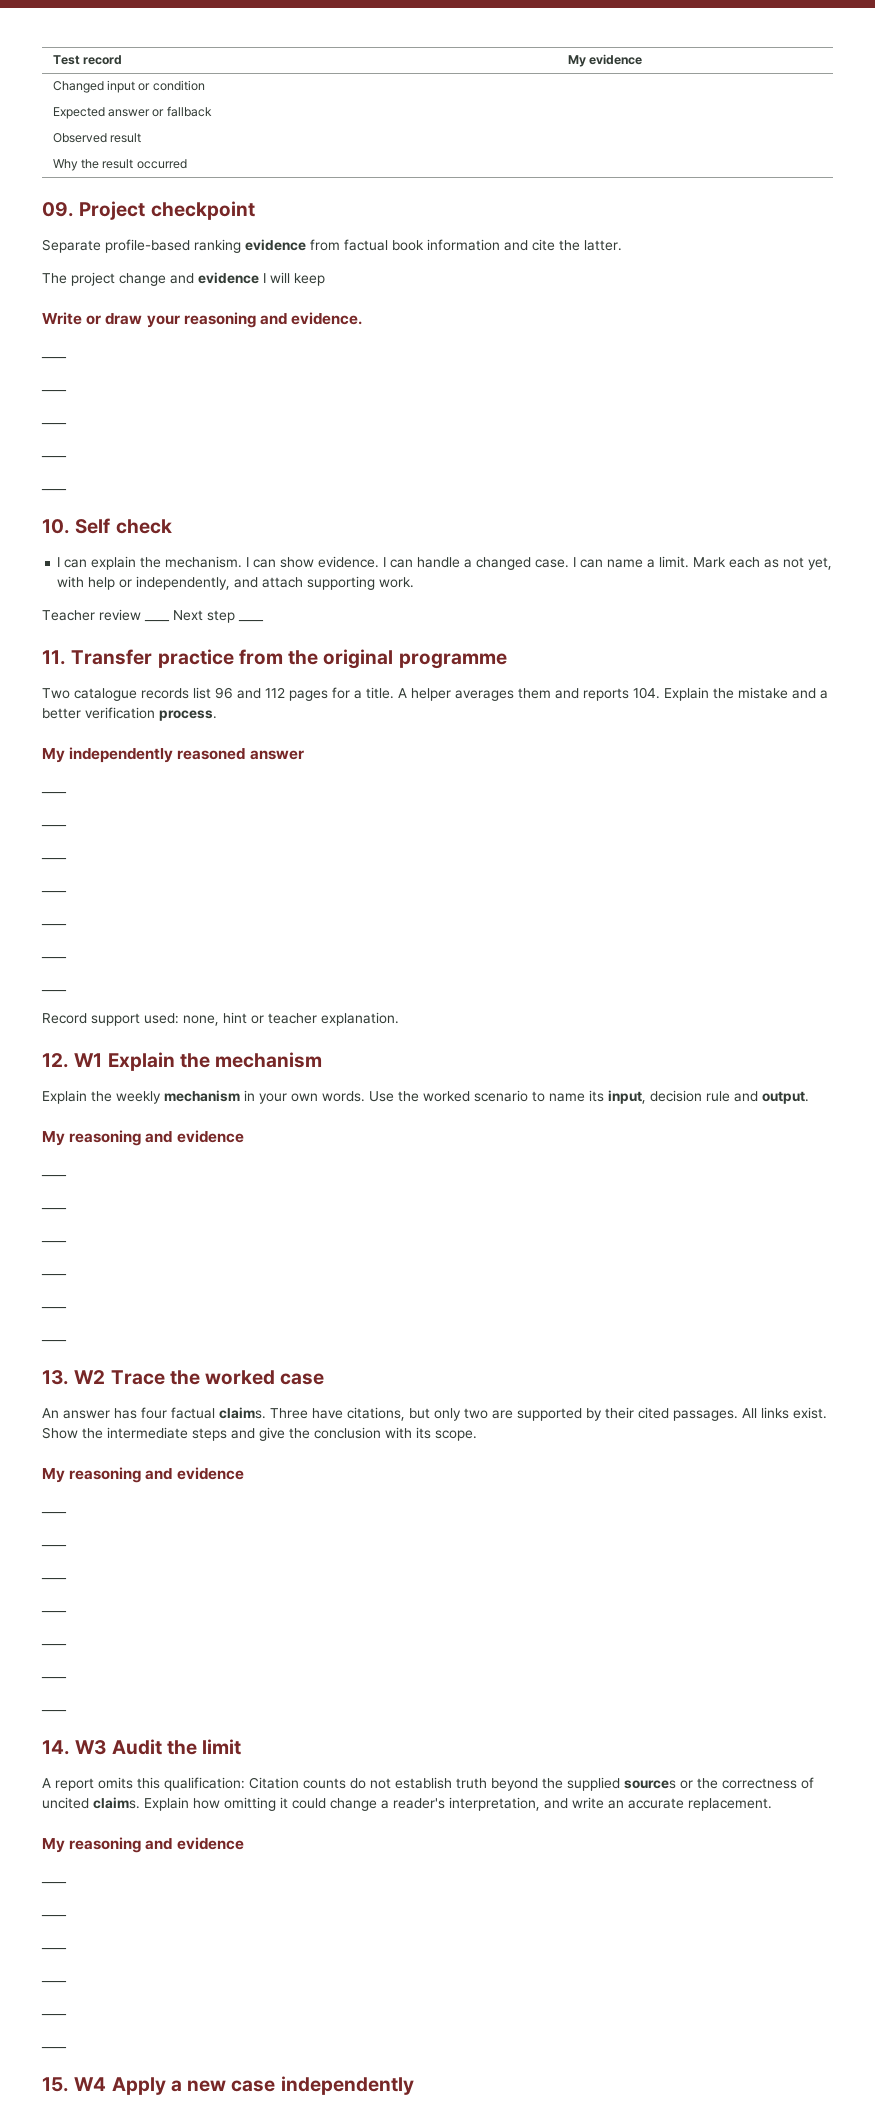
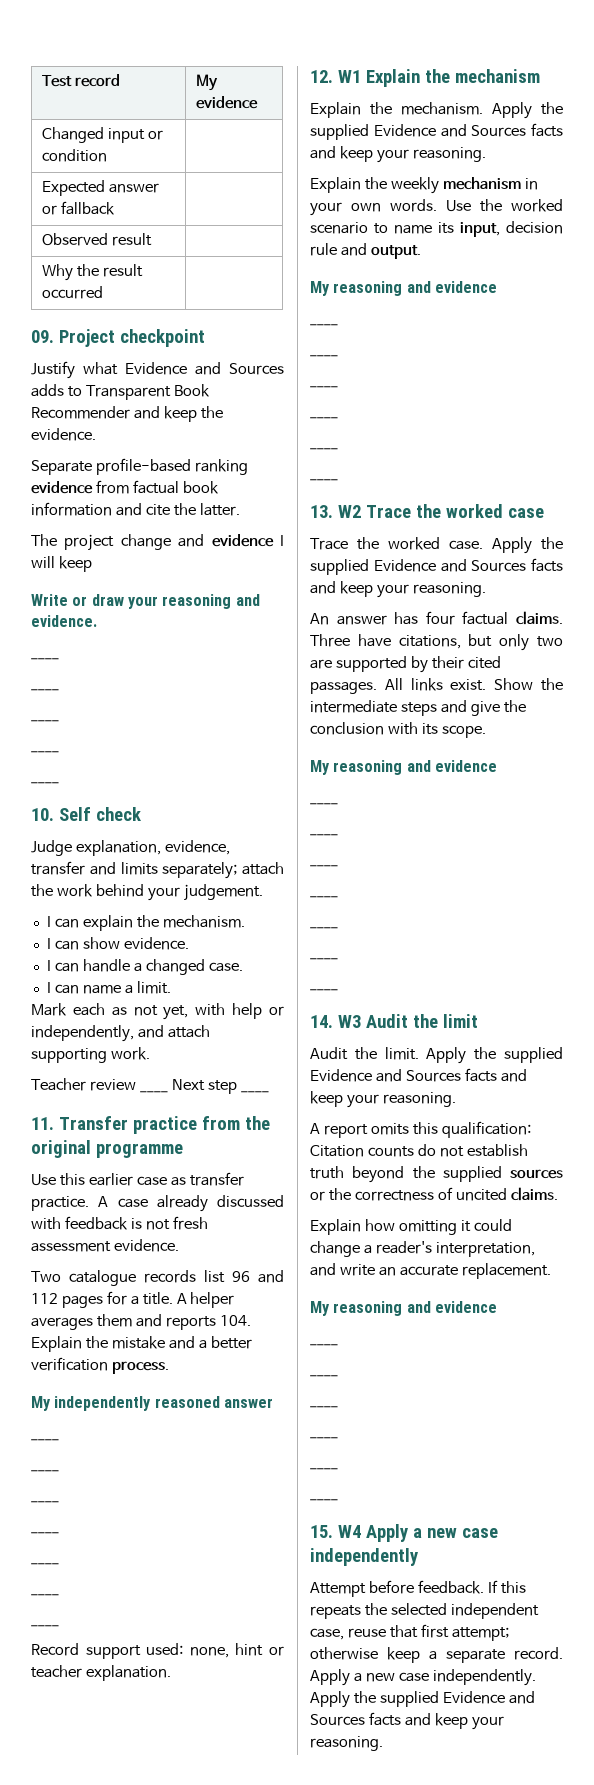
(255, 210) none -> [31,361,284,379] [31,384,210,400] [31,406,223,422] [31,428,96,441] // Justify what Evidence and Sources adds to Transparent Book Recommender and keep the evidence.
(172, 526) none -> [31,840,230,856] [31,861,284,879] [31,884,263,901] // Judge explanation, evidence, transfer and limits separately; attach the work behind your judgement.
(243, 562) none -> (245, 921) //
(380, 562) none -> (189, 943) //
(570, 563) none -> (243, 967) //
(690, 562) none -> (171, 987) //
(507, 661) none -> [31,1172,244,1186] [31,1195,284,1212] [31,1216,208,1230] [31,1239,179,1252] // Use this earlier case as transfer practice. A case already discussed with feedback is not fresh assessment evidence.
(323, 1060) none -> [310,102,563,119] [310,123,563,140] [310,146,486,163] // Explain the mechanism. Apply the supplied Evidence and Sources facts and keep your reasoning.
(325, 1379) none -> [310,537,563,554] [310,558,563,575] [310,581,486,598] // Trace the worked case. Apply the supplied Evidence and Sources facts and keep your reasoning.
(242, 1747) none -> [310,1047,563,1064] [310,1068,527,1082] [310,1091,456,1108] // Audit the limit. Apply the supplied Evidence and Sources facts and keep your reasoning.
(140, 1803) none -> (558, 1194) //
(414, 2085) none -> [310,1580,526,1597] [310,1603,539,1619] [310,1624,509,1641] [310,1647,563,1663] [310,1669,536,1686] [310,1691,535,1708] [310,1712,504,1730] [310,1736,383,1751] // Attempt before feedback. If this repeats the selected independent case, reuse that first attempt; otherwise keep a separate record. Apply a new case independently. Apply the supplied Evidence and Sources facts and keep your reasoning.

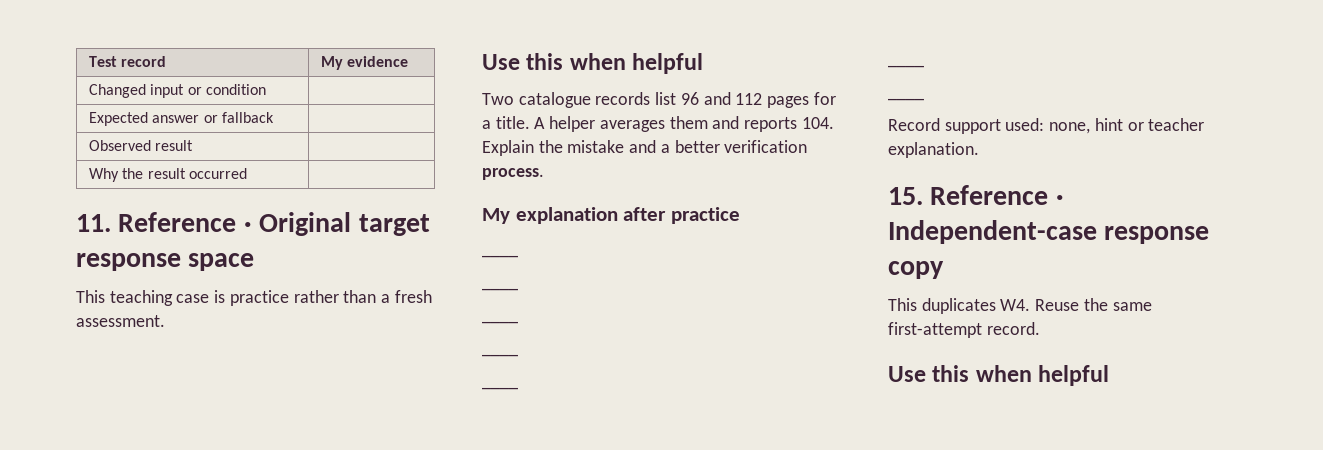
[31,329,205,347] [31,361,284,379] [31,384,210,400] [31,406,223,422] [31,428,96,441] [31,458,248,475] [31,480,219,494] [31,502,240,516] [31,534,284,551] [31,556,92,572] [31,594,260,609] [31,615,97,627] [31,657,59,660] [31,688,59,691] [31,719,59,722] [31,750,59,753] [31,781,59,784] [31,807,141,821] [31,840,230,856] [31,861,284,879] [31,884,263,901] [46,915,245,931] [46,937,189,950] [46,959,243,975] [46,981,171,994] [31,1003,284,1020] [31,1025,210,1042] [31,1047,150,1063] [31,1078,269,1094] [31,1116,270,1134] [31,1140,183,1158] [31,1172,244,1186] [31,1195,284,1212] [31,1216,208,1230] [31,1239,179,1252] 09. Project checkpoint // Justify what Evidence and Sources adds to Transparent Book Recommender and keep the evidence. // Separate profile-based ranking evidence from factual book information and cite the latter. // The project change and evidence I will keep // Write or draw your reasoning and evidence. // ____ // ____ // ____ // ____ // ____ // 10. Self check // Judge explanation, evidence, transfer and limits separately; attach the work behind your judgement. // I can explain the mechanism. // I can show evidence. // I can handle a changed case. // I can name a limit. // Mark each as not yet, with help or independently, and attach supporting work. // Teacher review ____ Next step ____ // 11. Transfer practice from the original programme // Use this earlier case as transfer practice. A case already discussed with feedback is not fresh assessment evidence. -> [76,212,430,236] [76,253,255,271] [76,290,432,306] [76,315,165,327] [482,53,704,74] 11. Reference · Original target response space // This teaching case is practice rather than a fresh assessment. // Use this when helpful
[54,1396,273,1411] independently reasoned answer -> [515,207,740,224] explanation after practice
[310,69,540,87] [310,102,563,119] [310,123,563,140] [310,146,486,163] [310,177,538,194] [310,199,563,216] [310,221,563,237] [310,243,421,259] [310,281,497,296] [310,323,338,326] [310,354,338,357] [310,385,338,388] [310,416,338,419] [310,447,338,450] [310,478,338,481] [310,504,544,518] [310,537,563,554] [310,558,563,575] [310,581,486,598] [310,611,563,625] [310,634,563,651] [310,656,501,673] [310,678,563,694] [310,700,526,716] [310,722,486,738] [310,760,497,775] [310,802,338,805] [310,833,338,836] [310,864,338,867] [310,895,338,898] [310,926,338,929] [310,957,338,960] [310,988,338,991] [310,1014,478,1028] [310,1047,563,1064] [310,1068,527,1082] [310,1091,456,1108] [310,1121,531,1138] [310,1144,528,1157] [310,1166,563,1183] [310,1187,558,1201] [310,1219,512,1235] [310,1241,535,1257] [310,1263,551,1279] [310,1301,497,1316] [310,1343,338,1346] [310,1374,338,1377] [310,1405,338,1408] [310,1436,338,1439] [310,1467,338,1470] [310,1498,338,1501] [310,1524,498,1542] [310,1548,418,1566] [310,1580,526,1597] [310,1603,539,1619] [310,1624,509,1641] [310,1647,563,1663] [310,1669,536,1686] [310,1691,535,1708] [310,1712,504,1730] [310,1736,383,1751] 12. W1 Explain the mechanism // Explain the mechanism. Apply the supplied Evidence and Sources facts and keep your reasoning. // Explain the weekly mechanism in your own words. Use the worked scenario to name its input, decision rule and output. // My reasoning and evidence // ____ // ____ // ____ // ____ // ____ // ____ // 13. W2 Trace the worked case // Trace the worked case. Apply the supplied Evidence and Sources facts and keep your reasoning. // An answer has four factual claims. Three have citations, but only two are supported by their cited passages. All links exist. Show the intermediate steps and give the conclusion with its scope. // My reasoning and evidence // ____ // ____ // ____ // ____ // ____ // ____ // ____ // 14. W3 Audit the limit // Audit the limit. Apply the supplied Evidence and Sources facts and keep your reasoning. // A report omits this qualification: Citation counts do not establish truth beyond the supplied sources or the correctness of uncited claims. // Explain how omitting it could change a reader's interpretation, and write an accurate replacement. // My reasoning and evidence // ____ // ____ // ____ // ____ // ____ // ____ // 15. W4 Apply a new case independently // Attempt before feedback. If this repeats the selected independent case, reuse that first attempt; otherwise keep a separate record. Apply a new case independently. Apply the supplied Evidence and Sources facts and keep your reasoning. -> [888,185,1064,205] [888,220,1210,244] [888,261,944,279] [888,298,1152,314] [888,322,1040,338] [888,365,1110,386] 15. Reference · Independent-case response copy // This duplicates W4. Reuse the same first-attempt record. // Use this when helpful

